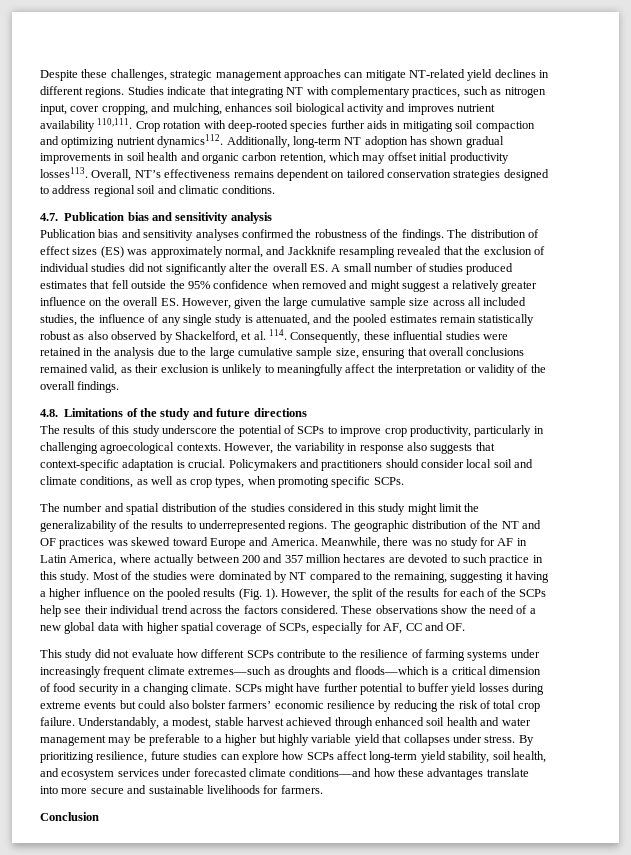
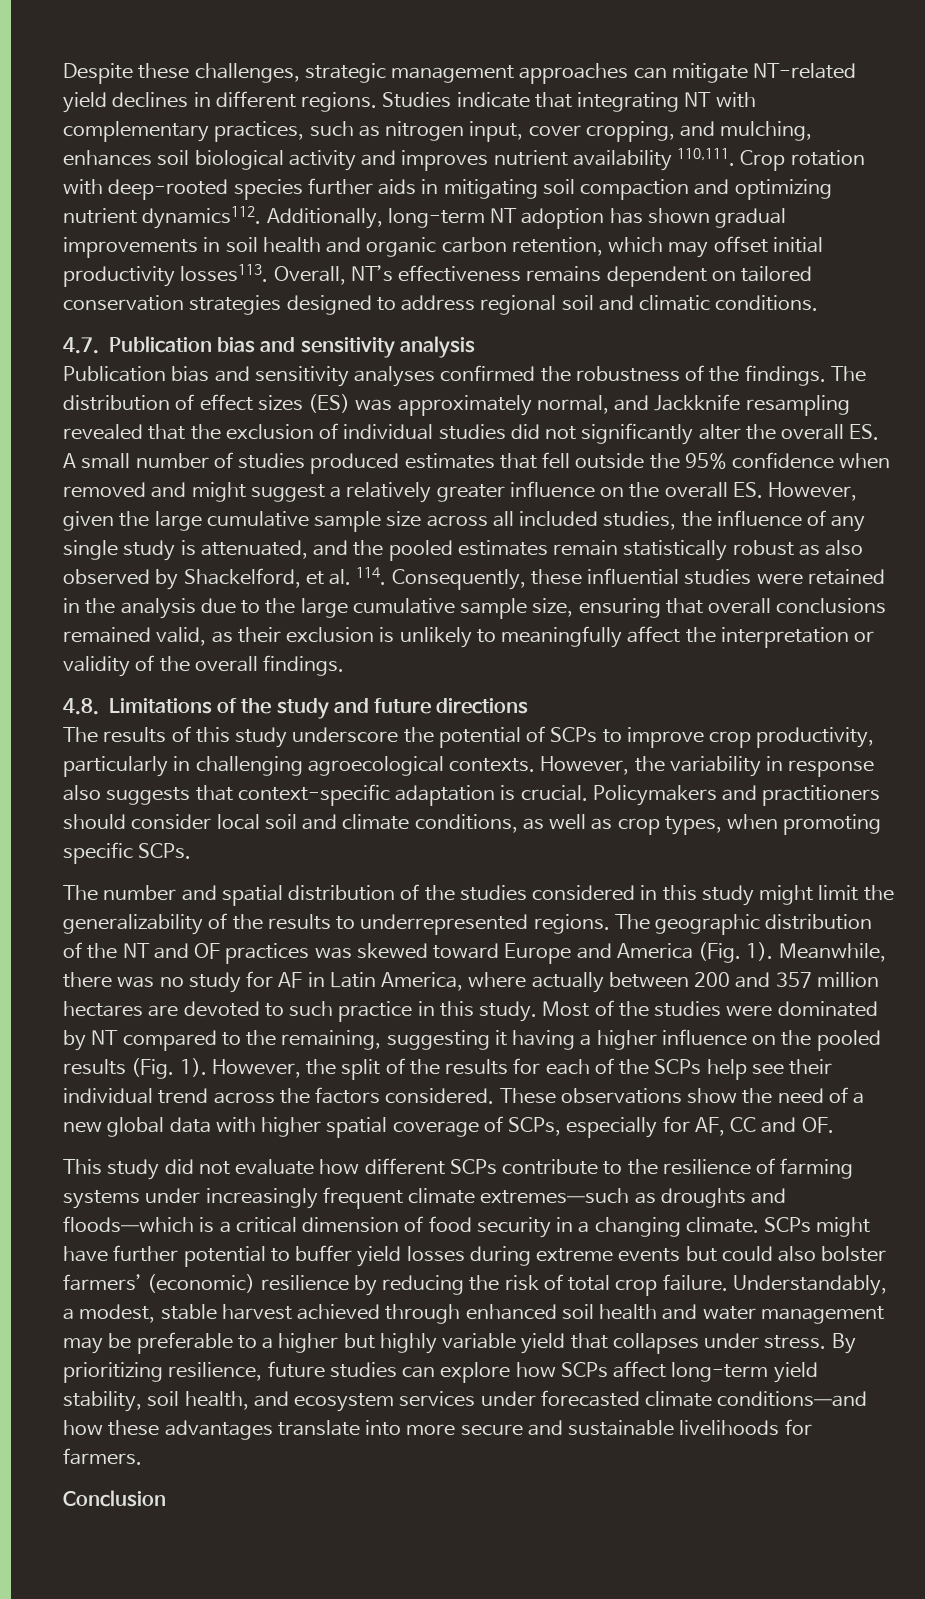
[270,538,318,546] America. -> [616,942,774,963] America (Fig. 1).
[274,701,324,709] economic -> [147,1274,256,1293] (economic)

